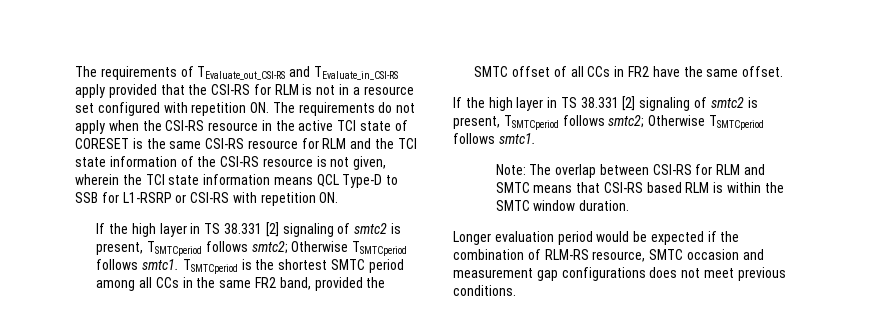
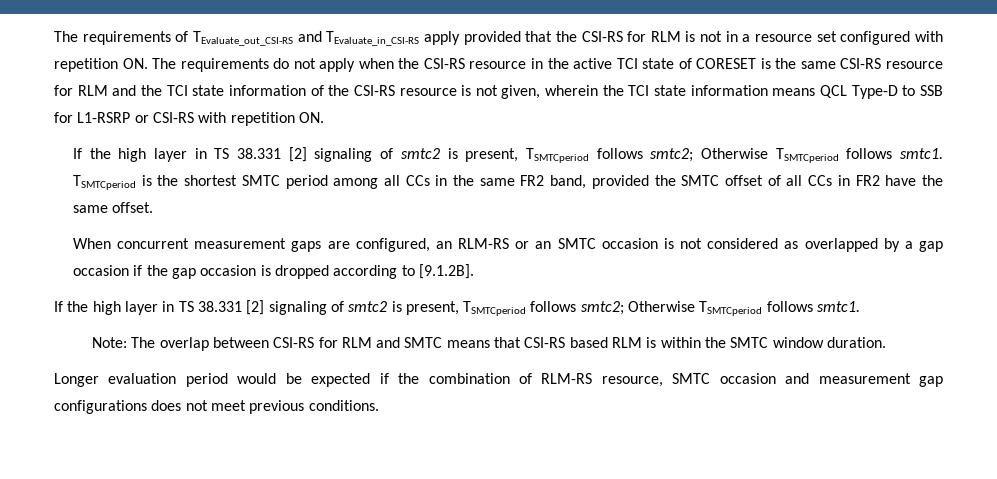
(784, 71) none -> [72,238,943,252] [72,264,474,279] // When concurrent measurement gaps are configured, an RLM-RS or an SMTC occasion is not considered as overlapped by a gap occasion if the gap occasion is dropped according to [9.1.2B].

